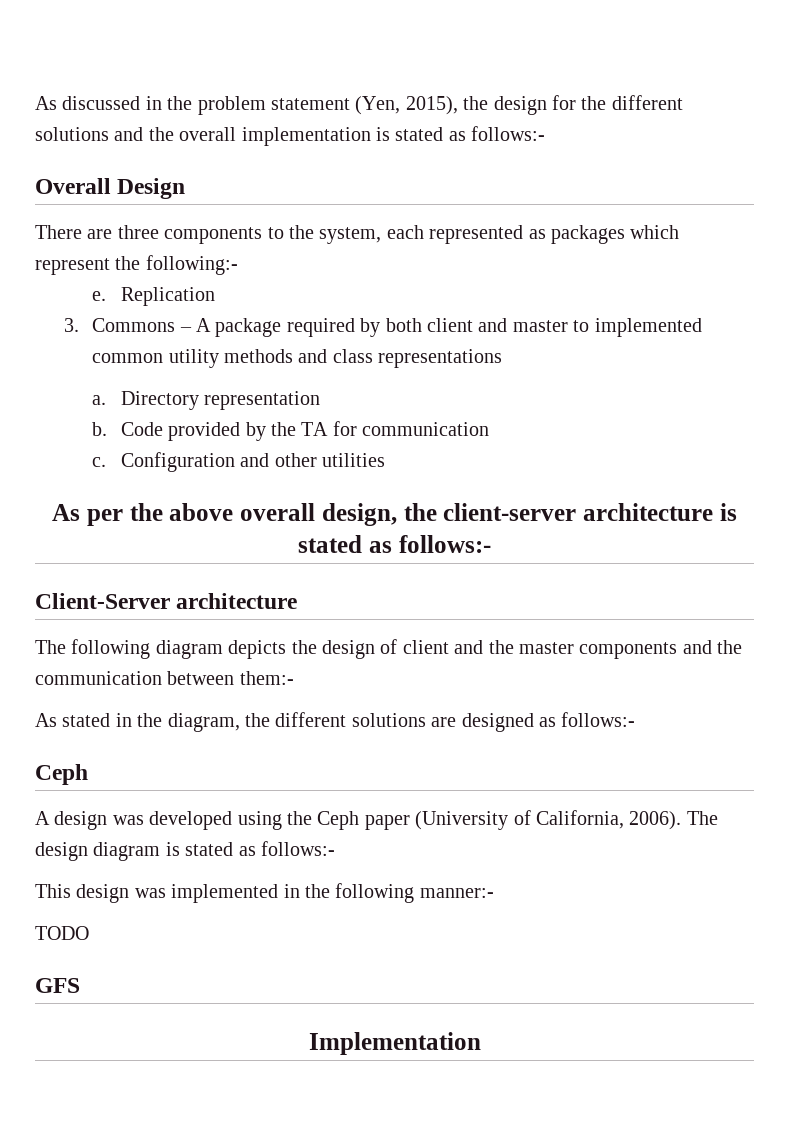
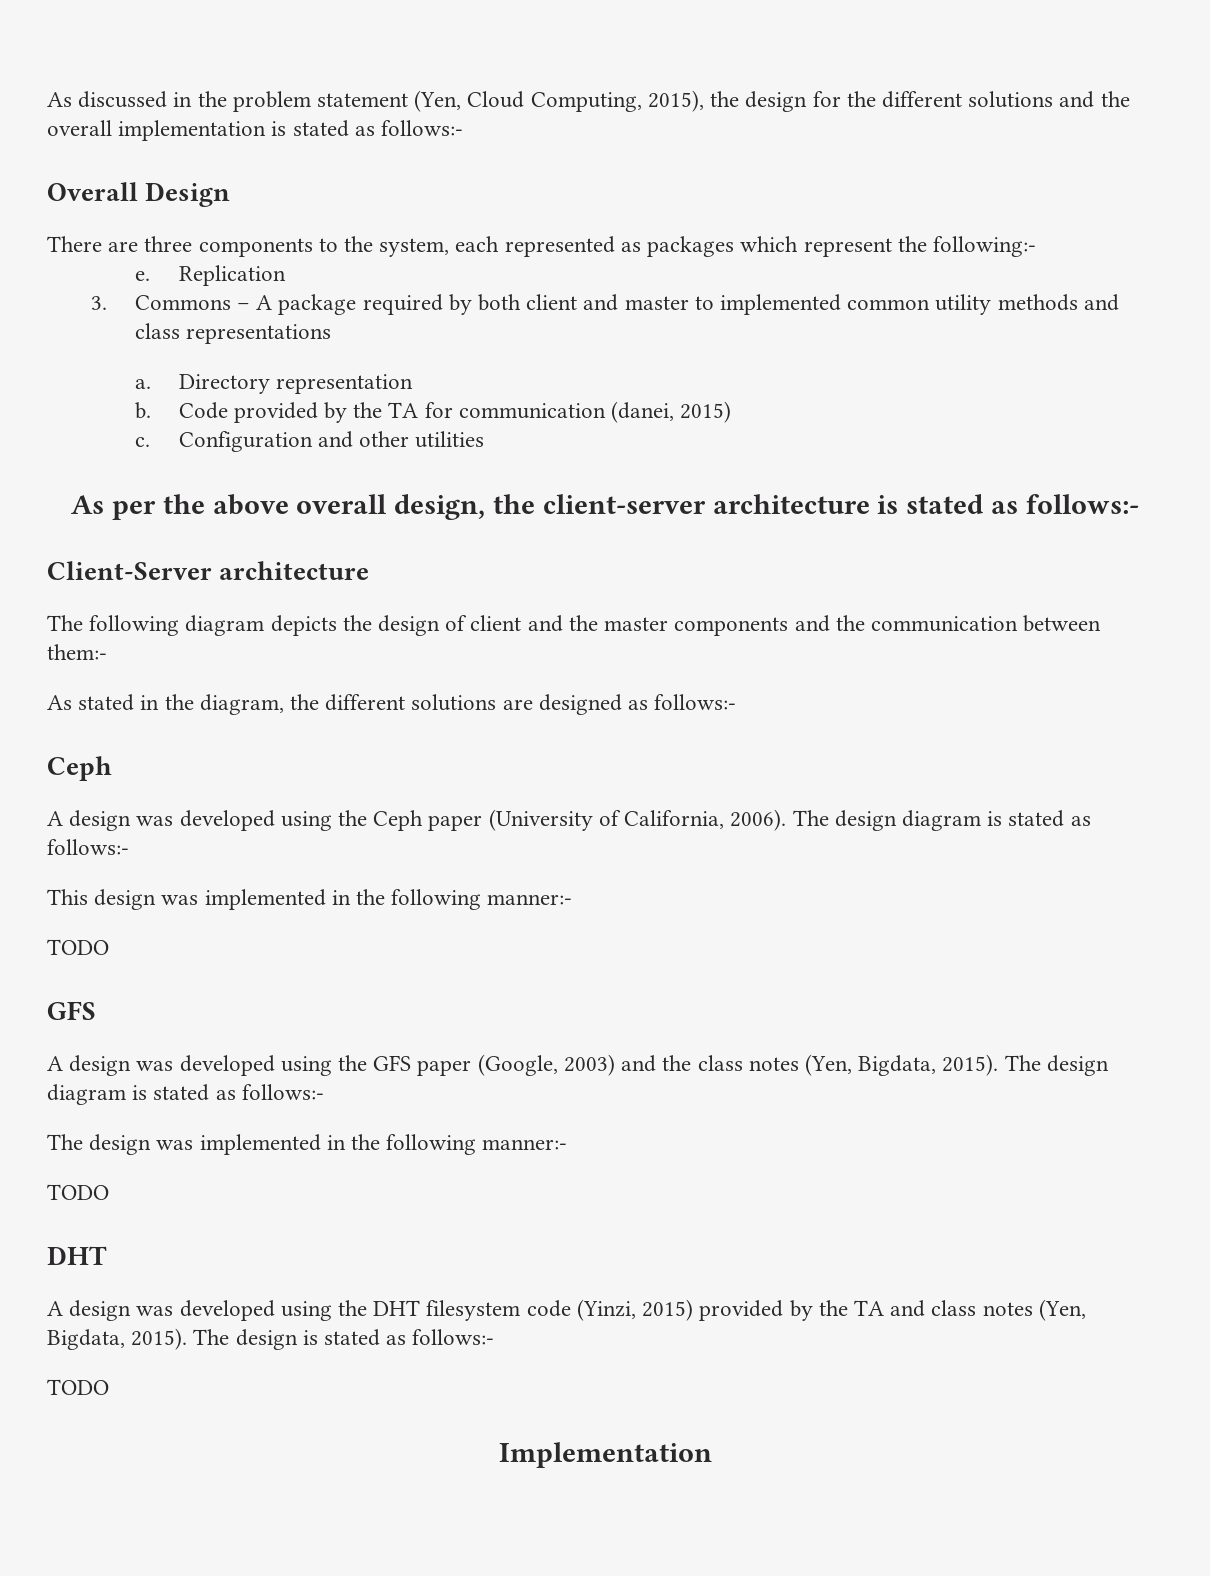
(401, 105) none -> [467,91,642,112] Cloud Computing,
(490, 429) none -> [611,401,732,423] (danei, 2015)
(80, 985) none -> [47,1054,1109,1076] [47,1084,324,1105] [47,1134,568,1155] [47,1184,109,1200] [47,1246,107,1265] [47,1299,1086,1321] [47,1328,495,1350] [47,1379,109,1395] // A design was developed using the GFS paper (Google, 2003) and the class notes (Yen, Bigdata, 2015). The design diagram is stated as follows:- // The design was implemented in the following manner:- // TODO // DHT // A design was developed using the DHT filesystem code (Yinzi, 2015) provided by the TA and class notes (Yen, Bigdata, 2015). The design is stated as follows:- // TODO

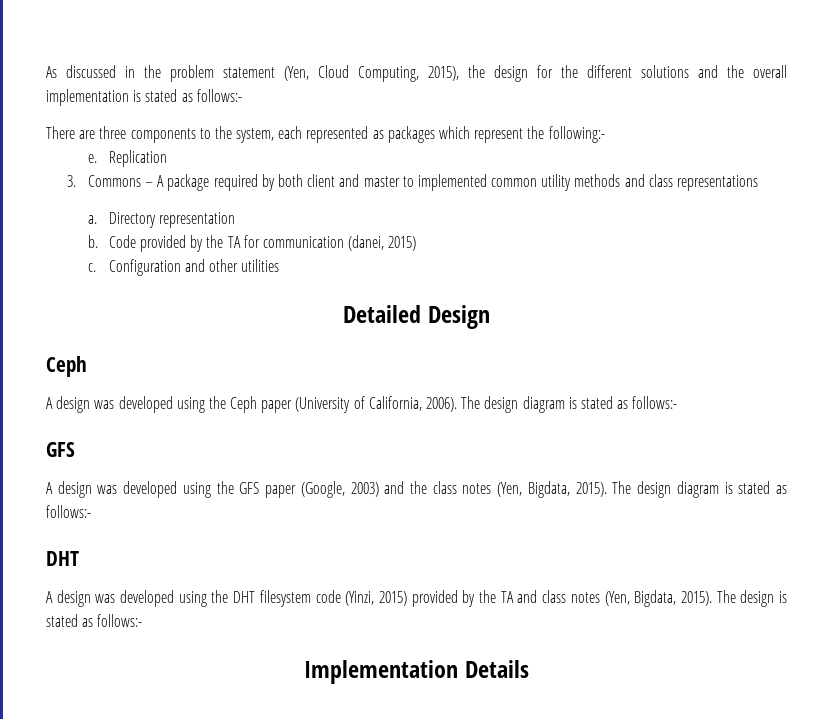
[47,182,231,207] // Overall Design -> (242, 95) none
[71,494,1139,520] [47,561,370,580] [47,615,1102,636] [47,644,107,660] [47,694,737,715] As per the above overall design, the client-server architecture is stated as follows:- // Client-Server architecture // The following diagram depicts the design of client and the master components and the communication between them:- // As stated in the diagram, the different solutions are designed as follows:- -> [343,305,490,329] Detailed Design
[47,889,573,910] [47,939,109,955] // This design was implemented in the following manner:- // TODO -> (678, 402) none
[47,1134,568,1155] [47,1184,109,1200] // The design was implemented in the following manner:- // TODO -> (91, 511) none
[47,1379,109,1395] // TODO -> (143, 620) none
(712, 1455) none -> [464,660,529,678] Details

